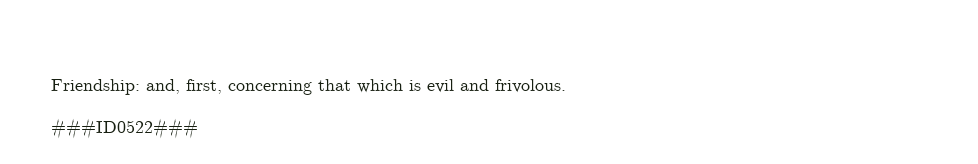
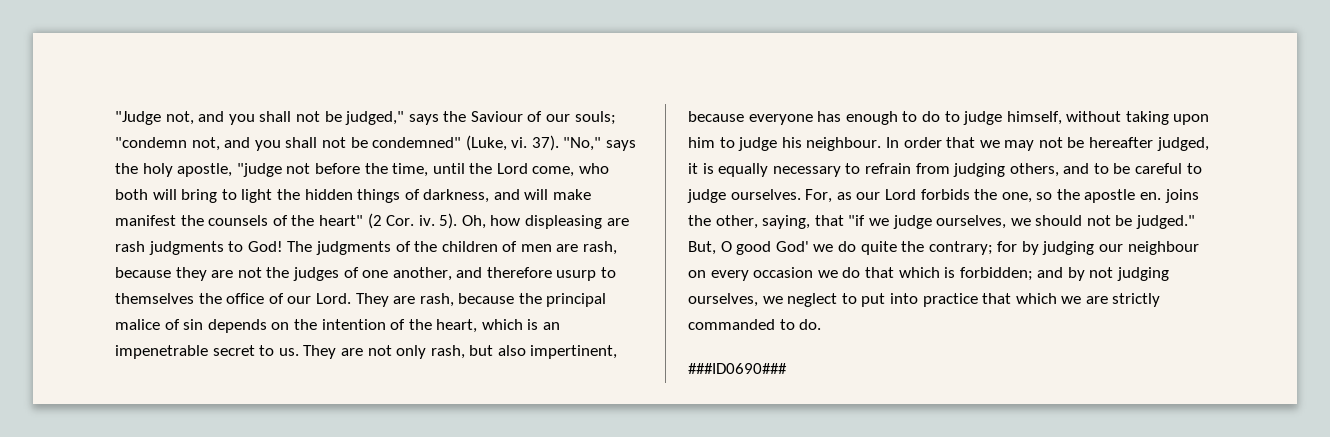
[51,79,566,95] [51,118,198,139] Friendship: and, first, concerning that which is evil and frivolous. // ###ID0522### -> [115,111,616,125] [115,135,637,151] [115,163,610,177] [115,189,592,203] [115,213,629,229] [115,241,618,255] [115,267,617,281] [115,293,607,307] [115,319,561,333] [115,345,618,359] [688,111,1210,125] [688,137,1209,151] [688,163,1202,177] [687,189,1199,203] [688,215,1196,229] [688,241,1199,255] [688,267,1170,281] [688,293,1161,307] [688,319,822,330] [688,363,787,374] "Judge not, and you shall not be judged," says the Saviour of our souls; "condemn not, and you shall not be condemned" (Luke, vi. 37). "No," says the holy apostle, "judge not before the time, until the Lord come, who both will bring to light the hidden things of darkness, and will make manifest the counsels of the heart" (2 Cor. iv. 5). Oh, how displeasing are rash judgments to God! The judgments of the children of men are rash, because they are not the judges of one another, and therefore usurp to themselves the office of our Lord. They are rash, because the principal malice of sin depends on the intention of the heart, which is an impenetrable secret to us. They are not only rash, but also impertinent, because everyone has enough to do to judge himself, without taking upon him to judge his neighbour. In order that we may not be hereafter judged, it is equally necessary to refrain from judging others, and to be careful to judge ourselves. For, as our Lord forbids the one, so the apostle en. joins the other, saying, that "if we judge ourselves, we should not be judged." But, O good God' we do quite the contrary; for by judging our neighbour on every occasion we do that which is forbidden; and by not judging ourselves, we neglect to put into practice that which we are strictly commanded to do. // ###ID0690###

